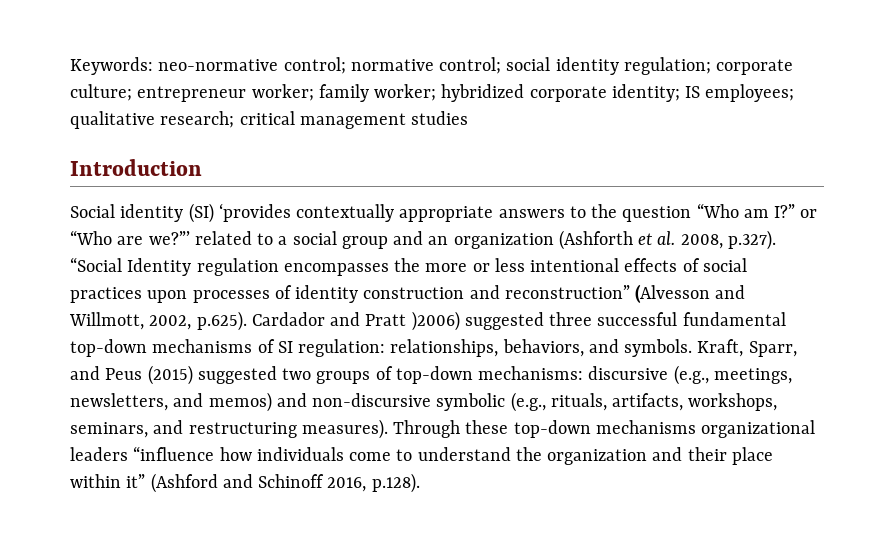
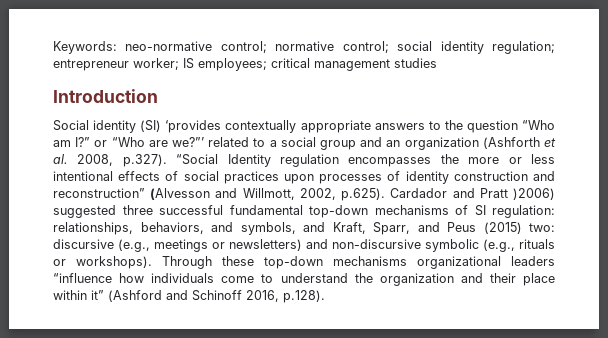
[716,59,794,75] [70,84,795,102] [70,111,235,129] corporate culture; entrepreneur worker; family worker; hybridized corporate identity; IS employees; qualitative research; -> [53,58,267,71] entrepreneur worker; IS employees;
[624,339,693,357] symbols. -> [240,222,325,235] symbols, and
[197,365,792,385] [70,392,778,412] [70,419,388,439] suggested two groups of top-down mechanisms: discursive (e.g., meetings, newsletters, and memos) and non-discursive symbolic (e.g., rituals, artifacts, workshops, seminars, and restructuring measures). -> [529,223,555,232] [53,239,555,252] [53,256,152,269] two: discursive (e.g., meetings or newsletters) and non-discursive symbolic (e.g., rituals or workshops).

